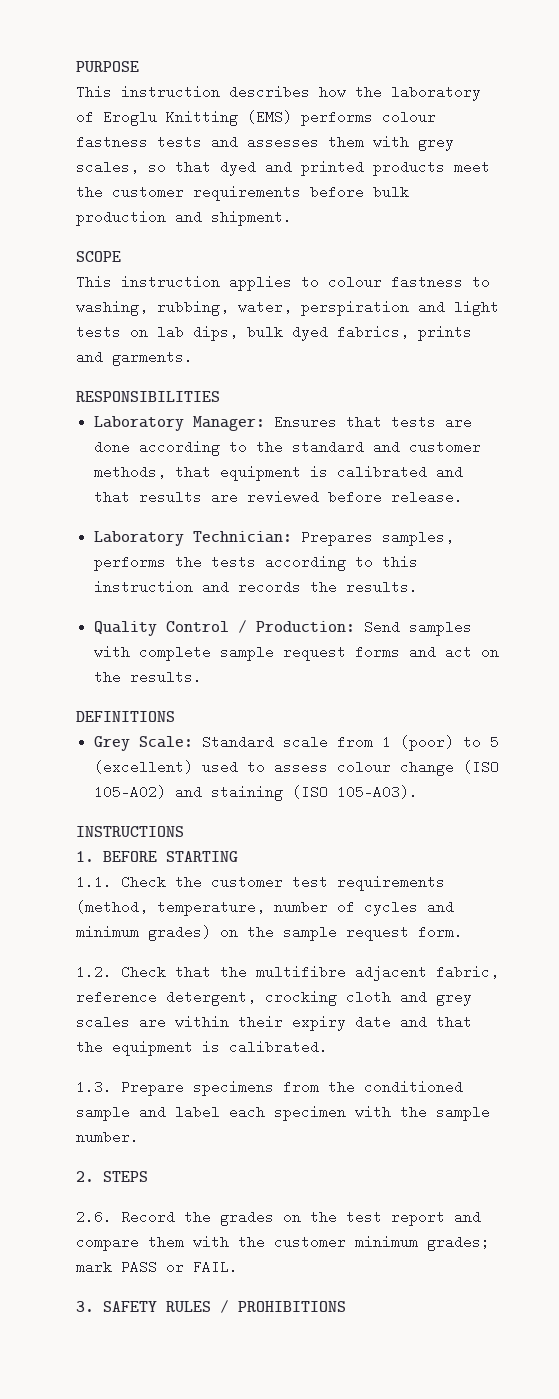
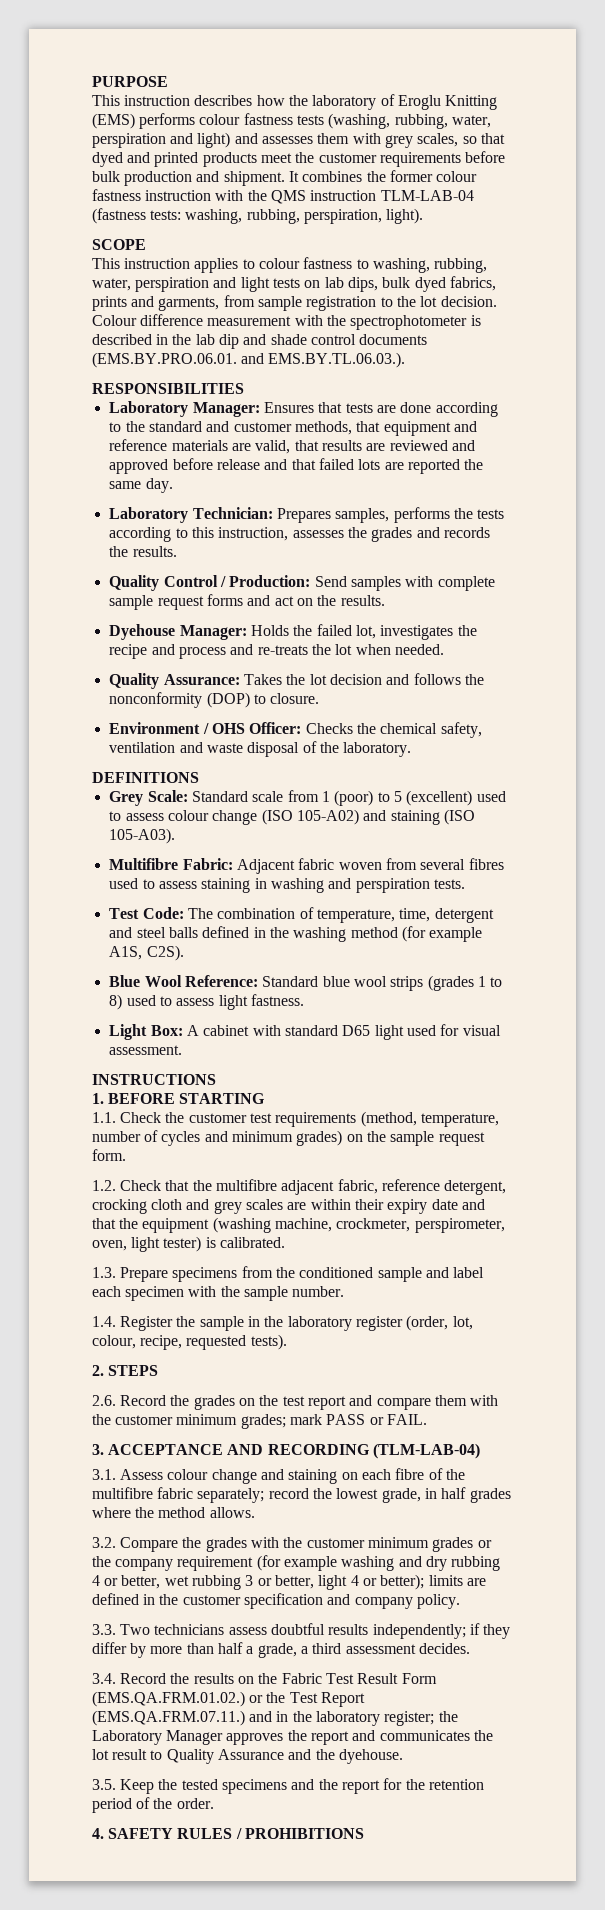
(203, 142) none -> [328,113,492,129] [91,132,231,148] (washing, rubbing, water, perspiration and light)
(293, 218) none -> [289,170,478,182] [91,189,474,204] [91,208,424,224] It combines the former colour fastness instruction with the QMS instruction TLM-LAB-04 (fastness tests: washing, rubbing, perspiration, light).
[112,350,194,366] garments. -> [158,295,497,311] [91,314,481,330] [91,334,428,349] [91,352,406,368] garments, from sample registration to the lot decision. Colour difference measurement with the spectrophotometer is described in the lab dip and shade control documents (EMS.BY.PRO.06.01. and EMS.BY.TL.06.03.).
[310,465,464,479] [94,490,464,504] is calibrated and that results are reviewed before release. -> [453,421,477,432] [109,439,475,454] [109,458,484,474] [109,478,173,493] and reference materials are valid, that results are reviewed and approved before release and that failed lots are reported the same day.
[94,580,194,594] instruction -> [218,527,413,542] instruction, assesses the grades
(203, 677) none -> [109,624,477,640] [109,644,444,659] [109,673,484,689] [109,692,320,708] [109,722,482,738] [109,741,412,757] // Dyehouse Manager: Holds the failed lot, investigates the recipe and process and re-treats the lot when needed. // Quality Assurance: Takes the lot decision and follows the nonconformity (DOP) to closure. // Environment / OHS Officer: Checks the chemical safety, ventilation and waste disposal of the laboratory.
(419, 792) none -> [109,858,504,874] [109,878,465,893] [109,907,494,923] [109,926,483,942] [109,945,184,961] [109,975,503,991] [109,994,305,1010] [109,1024,501,1040] [109,1045,183,1055] // Multifibre Fabric: Adjacent fabric woven from several fibres used to assess staining in washing and perspiration tests. // Test Code: The combination of temperature, time, detergent and steel balls defined in the washing method (for example A1S, C2S). // Blue Wool Reference: Standard blue wool strips (grades 1 to 8) used to assess light fastness. // Light Box: A cabinet with standard D65 light used for visual assessment.
(194, 1048) none -> [212,1217,505,1233] [91,1236,202,1252] (washing machine, crockmeter, perspirometer, oven, light tester)
(140, 1137) none -> [91,1315,473,1331] [91,1334,287,1350] // 1.4. Register the sample in the laboratory register (order, lot, colour, recipe, requested tests).
(95, 1306) none -> [108,1443,481,1459] [91,1468,466,1484] [91,1487,511,1503] [91,1507,255,1518] [91,1537,492,1552] [91,1555,501,1571] [91,1574,486,1590] [91,1593,461,1609] [91,1623,511,1639] [91,1642,471,1658] [91,1673,437,1684] [91,1691,366,1707] [91,1710,458,1726] [91,1730,494,1745] [91,1749,404,1764] [91,1778,485,1794] [91,1797,214,1813] [91,1828,104,1839] ACCEPTANCE AND RECORDING (TLM-LAB-04) // 3.1. Assess colour change and staining on each fibre of the multifibre fabric separately; record the lowest grade, in half grades where the method allows. // 3.2. Compare the grades with the customer minimum grades or the company requirement (for example washing and dry rubbing 4 or better, wet rubbing 3 or better, light 4 or better); limits are defined in the customer specification and company policy. // 3.3. Two technicians assess doubtful results independently; if they differ by more than half a grade, a third assessment decides. // 3.4. Record the results on the Fabric Test Result Form (EMS.QA.FRM.01.02.) or the Test Report (EMS.QA.FRM.07.11.) and in the laboratory register; the Laboratory Manager approves the report and communicates the lot result to Quality Assurance and the dyehouse. // 3.5. Keep the tested specimens and the report for the retention period of the order. // 4.

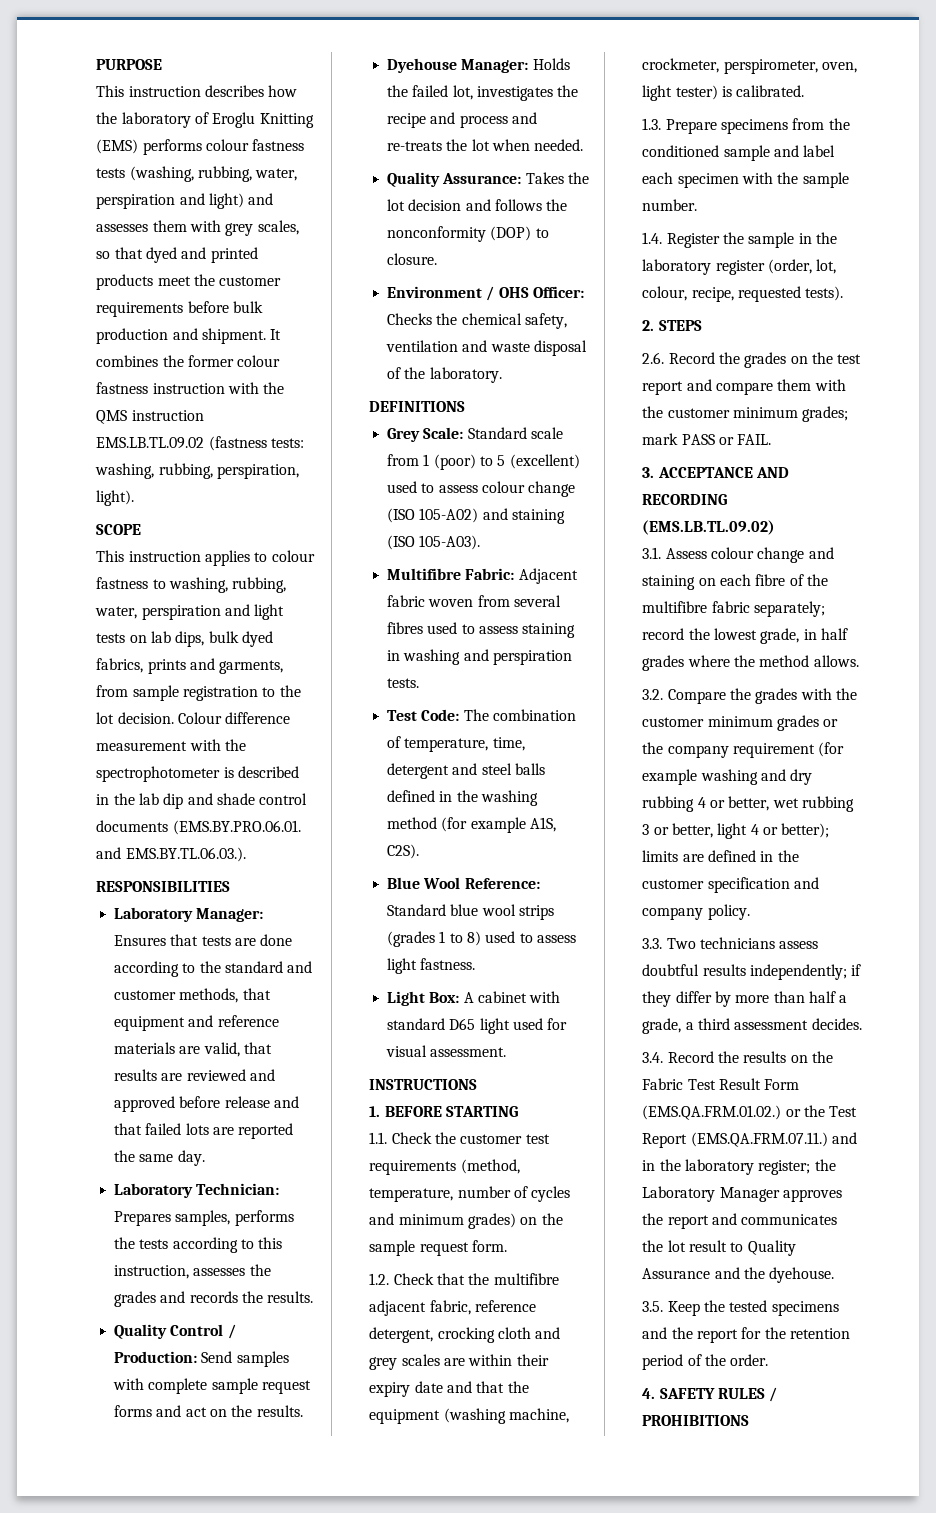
[380,190,474,201] TLM-LAB-04 -> [96,437,205,449] EMS.LB.TL.09.02
[373,1443,481,1459] (TLM-LAB-04) -> [642,520,776,535] (EMS.LB.TL.09.02)

